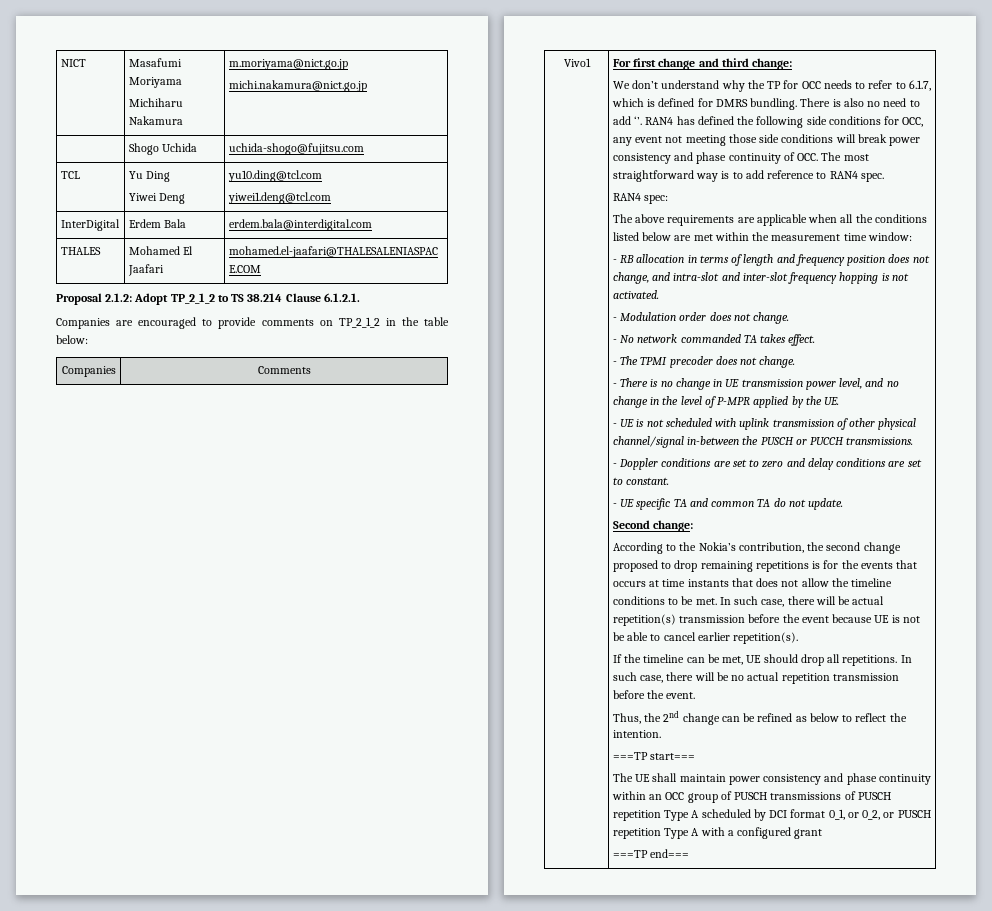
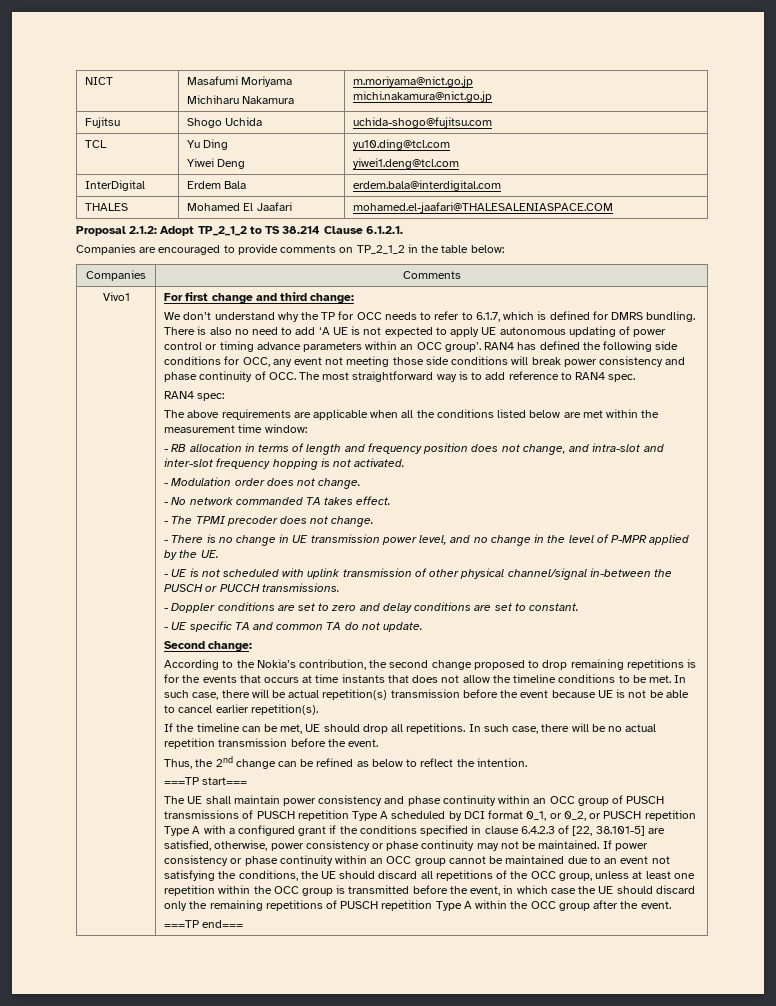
(367, 86) none -> [85,117,121,128] Fujitsu
[634,116,643,125] ‘’. -> [318,326,667,337] [164,341,481,352] ‘A UE is not expected to apply UE autonomous updating of power control or timing advance parameters within an OCC group’.
(823, 834) none -> [329,825,665,836] [164,840,648,851] [164,855,670,866] [164,870,695,881] [164,885,695,896] [164,900,671,911] if the conditions specified in clause 6.4.2.3 of [22, 38.101-5] are satisfied, otherwise, power consistency or phase continuity may not be maintained. If power consistency or phase continuity within an OCC group cannot be maintained due to an event not satisfying the conditions, the UE should discard all repetitions of the OCC group, unless at least one repetition within the OCC group is transmitted before the event, in which case the UE should discard only the remaining repetitions of PUSCH repetition Type A within the OCC group after the event.

